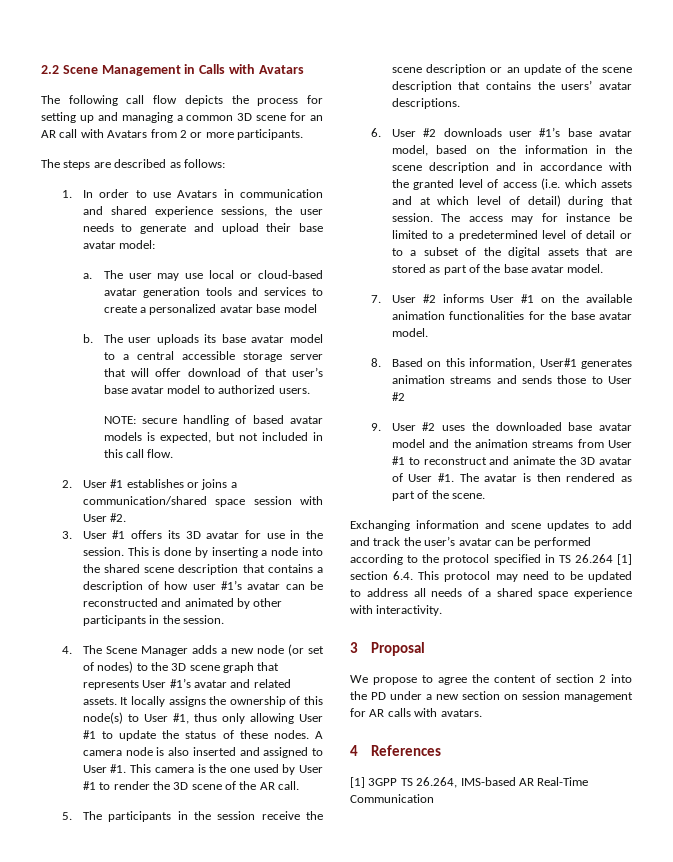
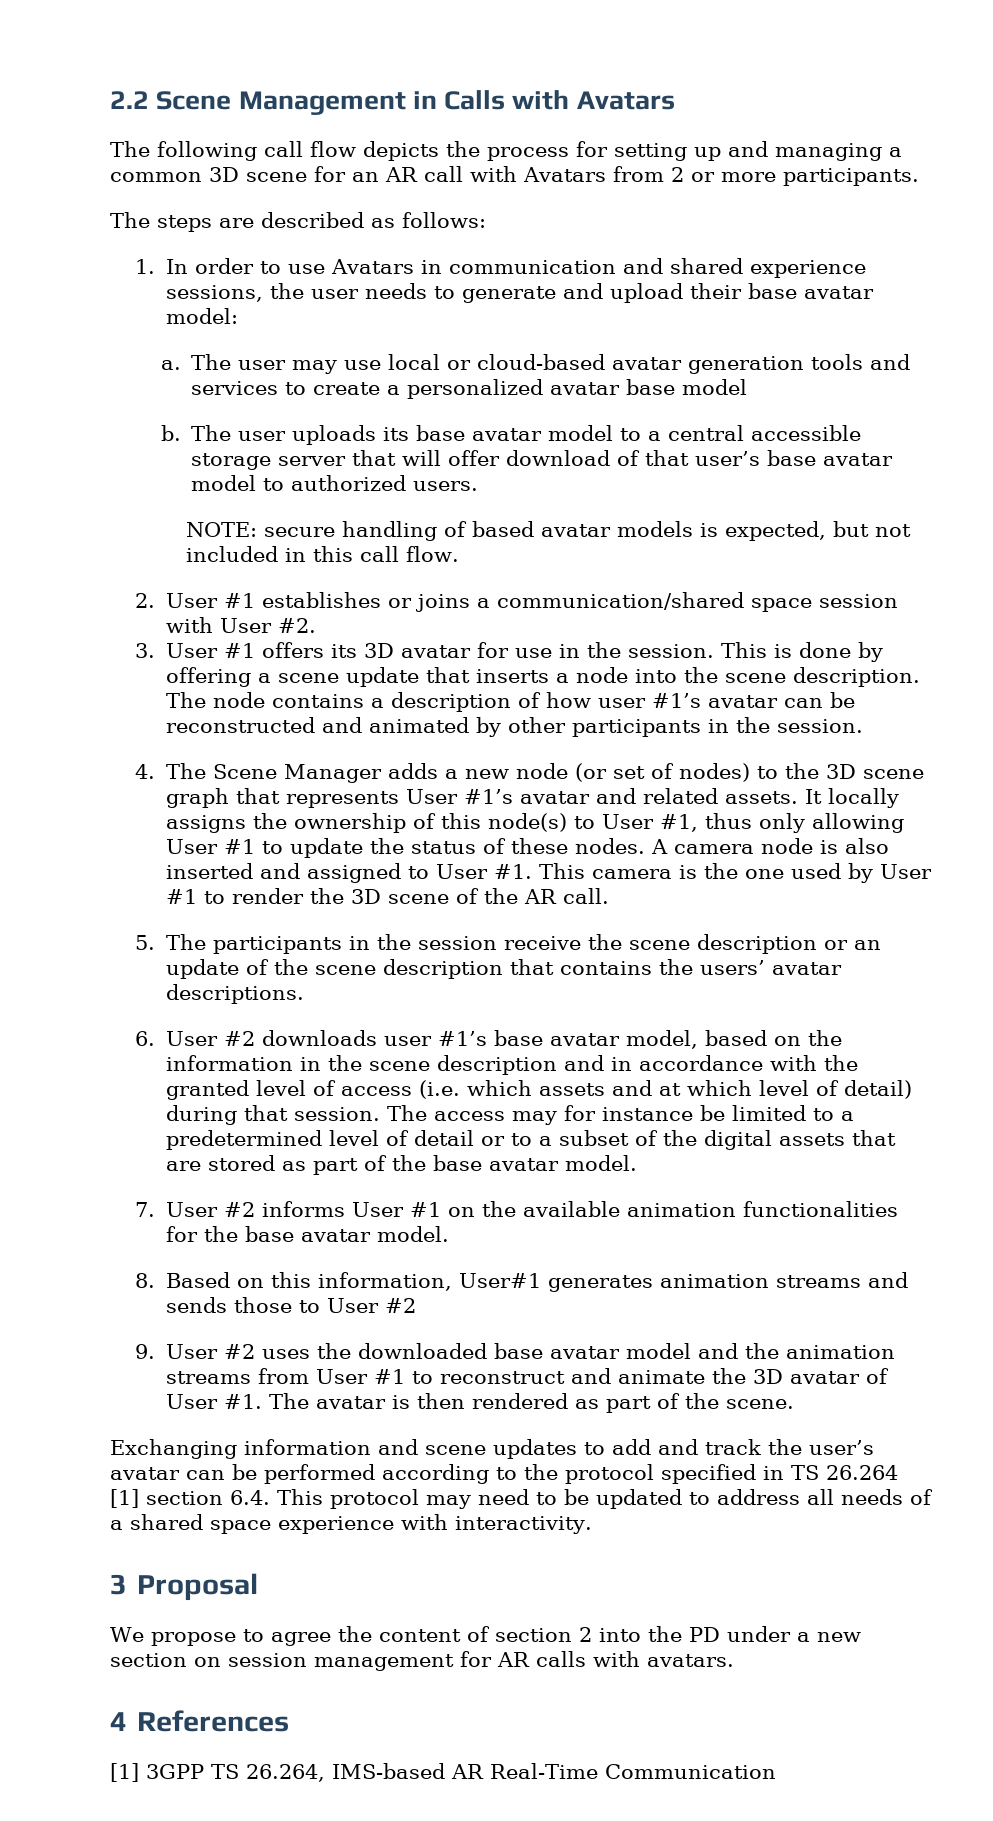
[211,547,323,558] [82,564,265,575] inserting a node into the shared scene description that -> [165,667,920,687] [165,692,265,708] offering a scene update that inserts a node into the scene description. The node

